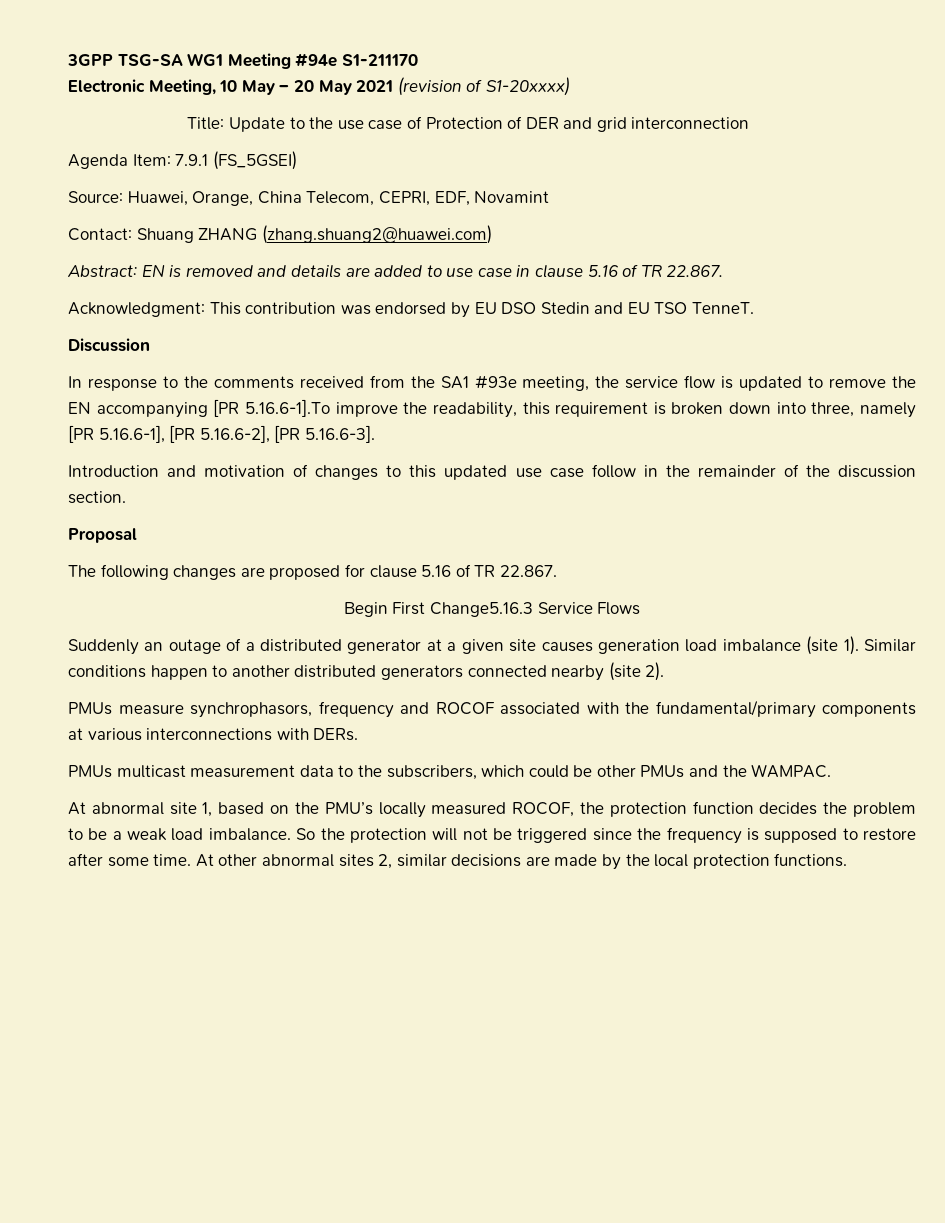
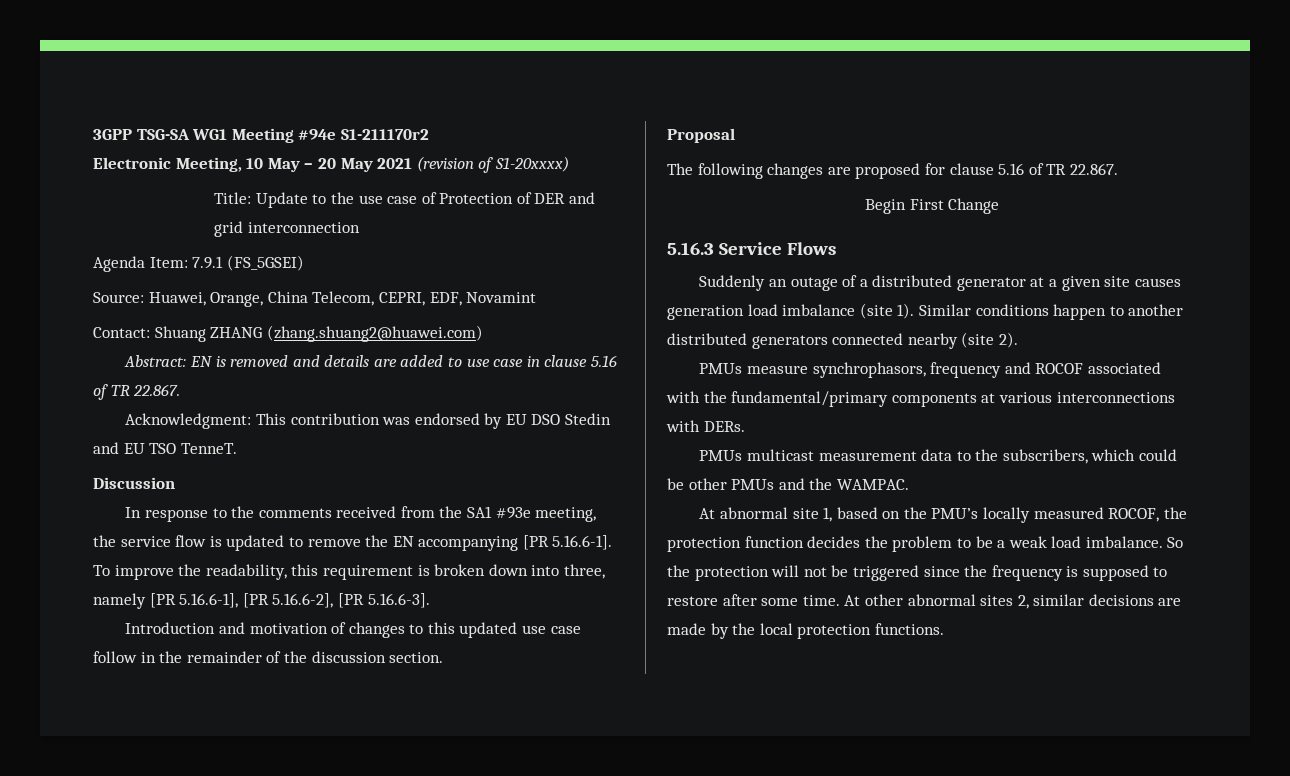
[341,54,418,66] S1-211170 -> [340,129,429,140] S1-211170r2
[244,399,330,417] 5.16.6-1].To -> [552,535,613,550] [93,565,110,576] 5.16.6-1]. To
[429,602,533,617] Change5.16.3 -> [948,198,1000,214] [667,242,714,255] Change // 5.16.3

